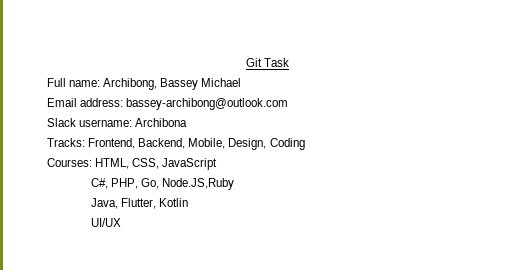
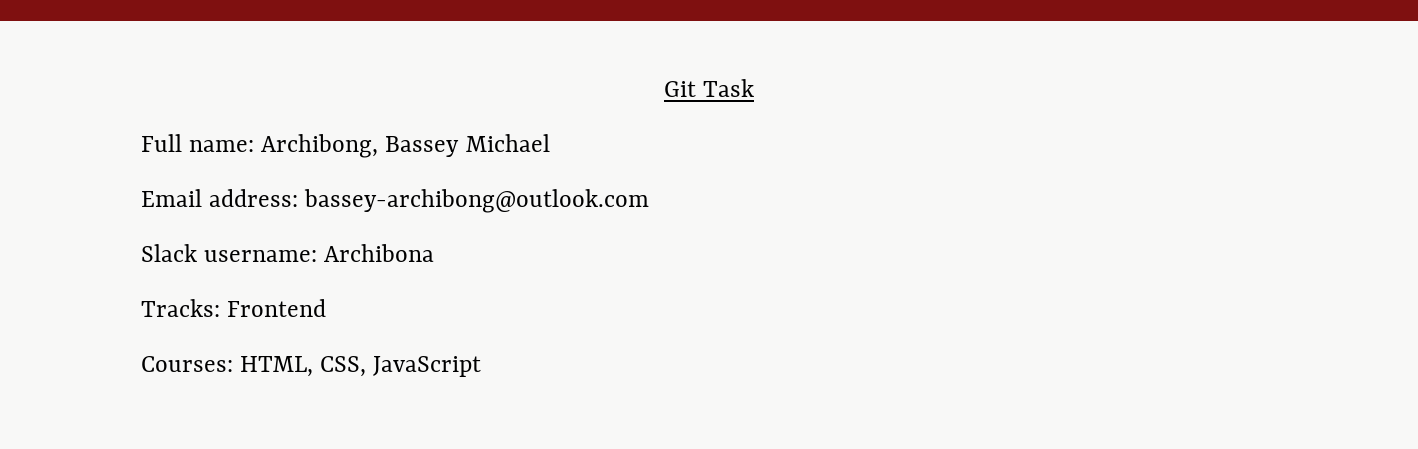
[88,138,305,150] Frontend, Backend, Mobile, Design, Coding -> [227,299,327,317] Frontend
[90,178,234,190] [90,198,188,209] [90,218,121,227] // C#, PHP, Go, Node.JS,Ruby // Java, Flutter, Kotlin // UI/UX -> (482, 366) none

